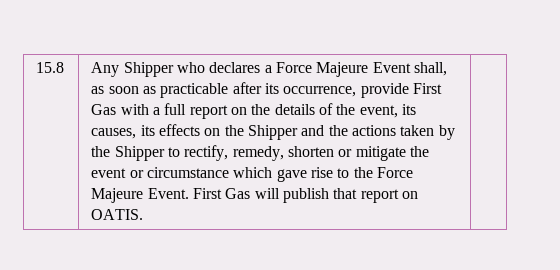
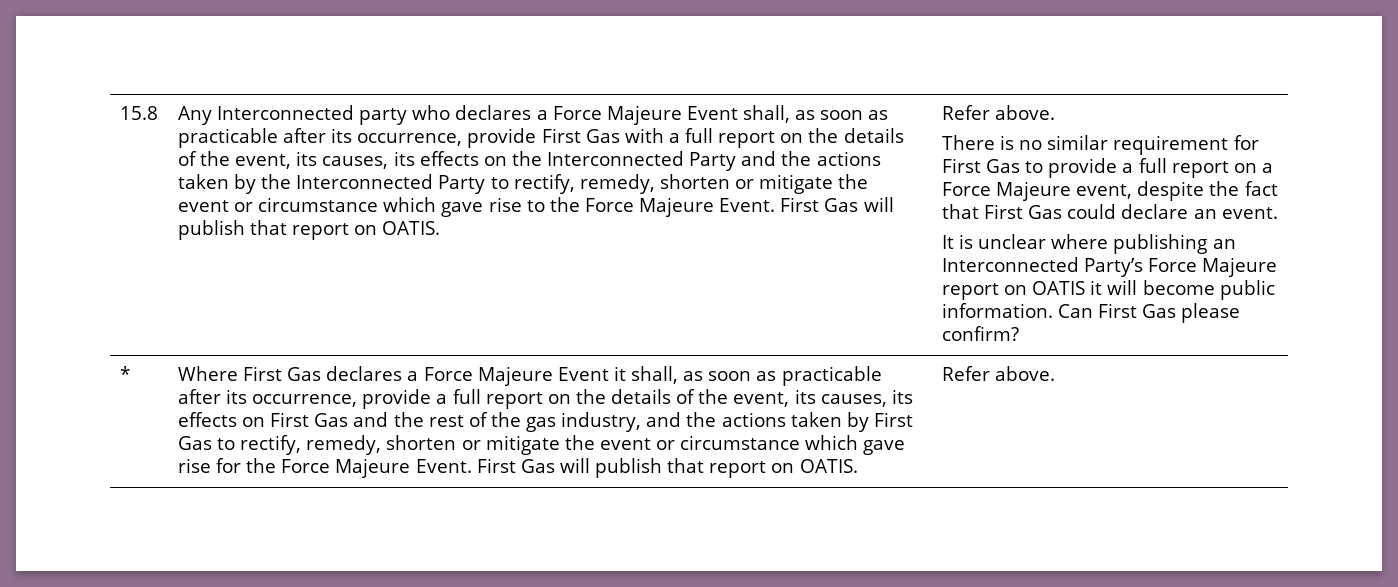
[123,62,174,77] Shipper -> [217,105,408,125] Interconnected party
[248,125,299,140] Shipper -> [547,151,737,171] Interconnected Party
[114,146,165,161] Shipper -> [296,174,486,194] Interconnected Party
(144, 214) none -> [941,105,1056,120] [941,135,1259,155] [941,158,1273,178] [941,181,1278,201] [941,204,1278,219] [941,234,1236,254] [941,257,1278,277] [941,280,1275,300] [941,303,1241,323] [941,326,1019,341] [119,366,130,381] [177,366,882,386] [177,389,913,409] [177,412,913,432] [177,435,906,455] [177,458,858,478] [941,366,1056,381] Refer above. // There is no similar requirement for First Gas to provide a full report on a Force Majeure event, despite the fact that First Gas could declare an event. // It is unclear where publishing an Interconnected Party’s Force Majeure report on OATIS it will become public information. Can First Gas please confirm? // * | Where First Gas declares a Force Majeure Event it shall, as soon as practicable after its occurrence, provide a full report on the details of the event, its causes, its effects on First Gas and the rest of the gas industry, and the actions taken by First Gas to rectify, remedy, shorten or mitigate the event or circumstance which gave rise for the Force Majeure Event. First Gas will publish that report on OATIS. | Refer above.

